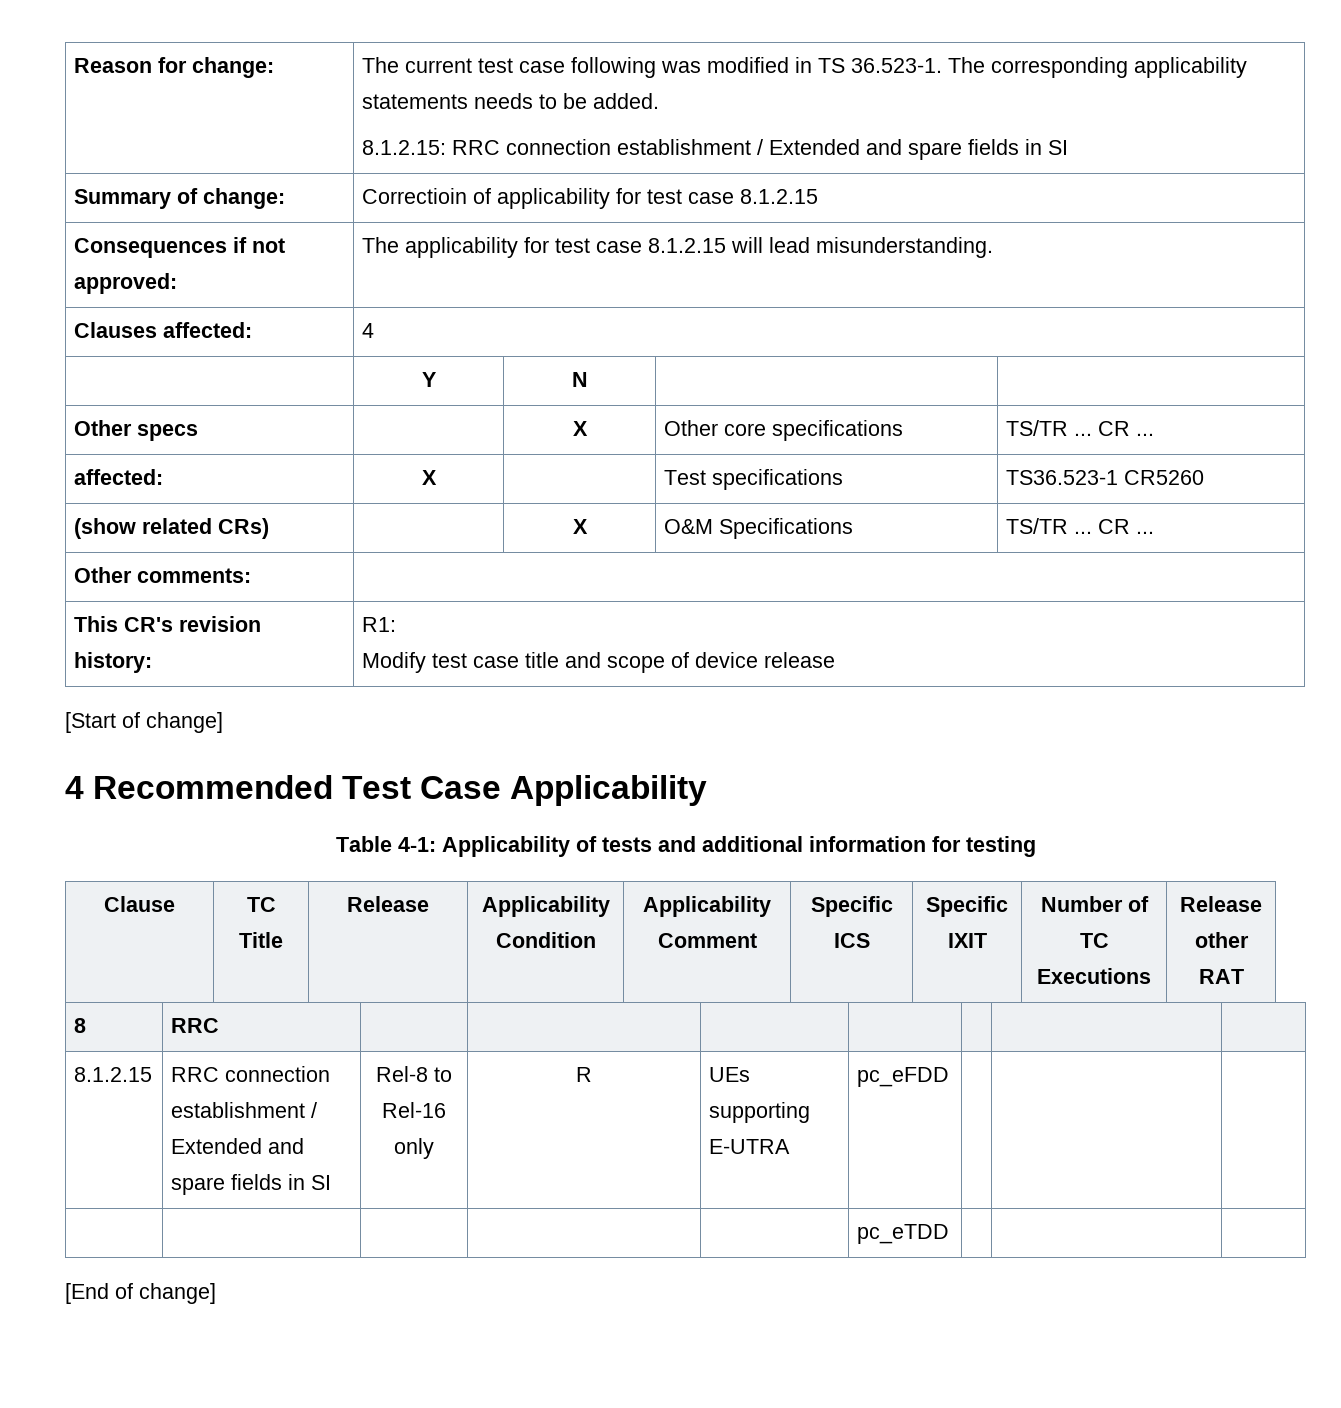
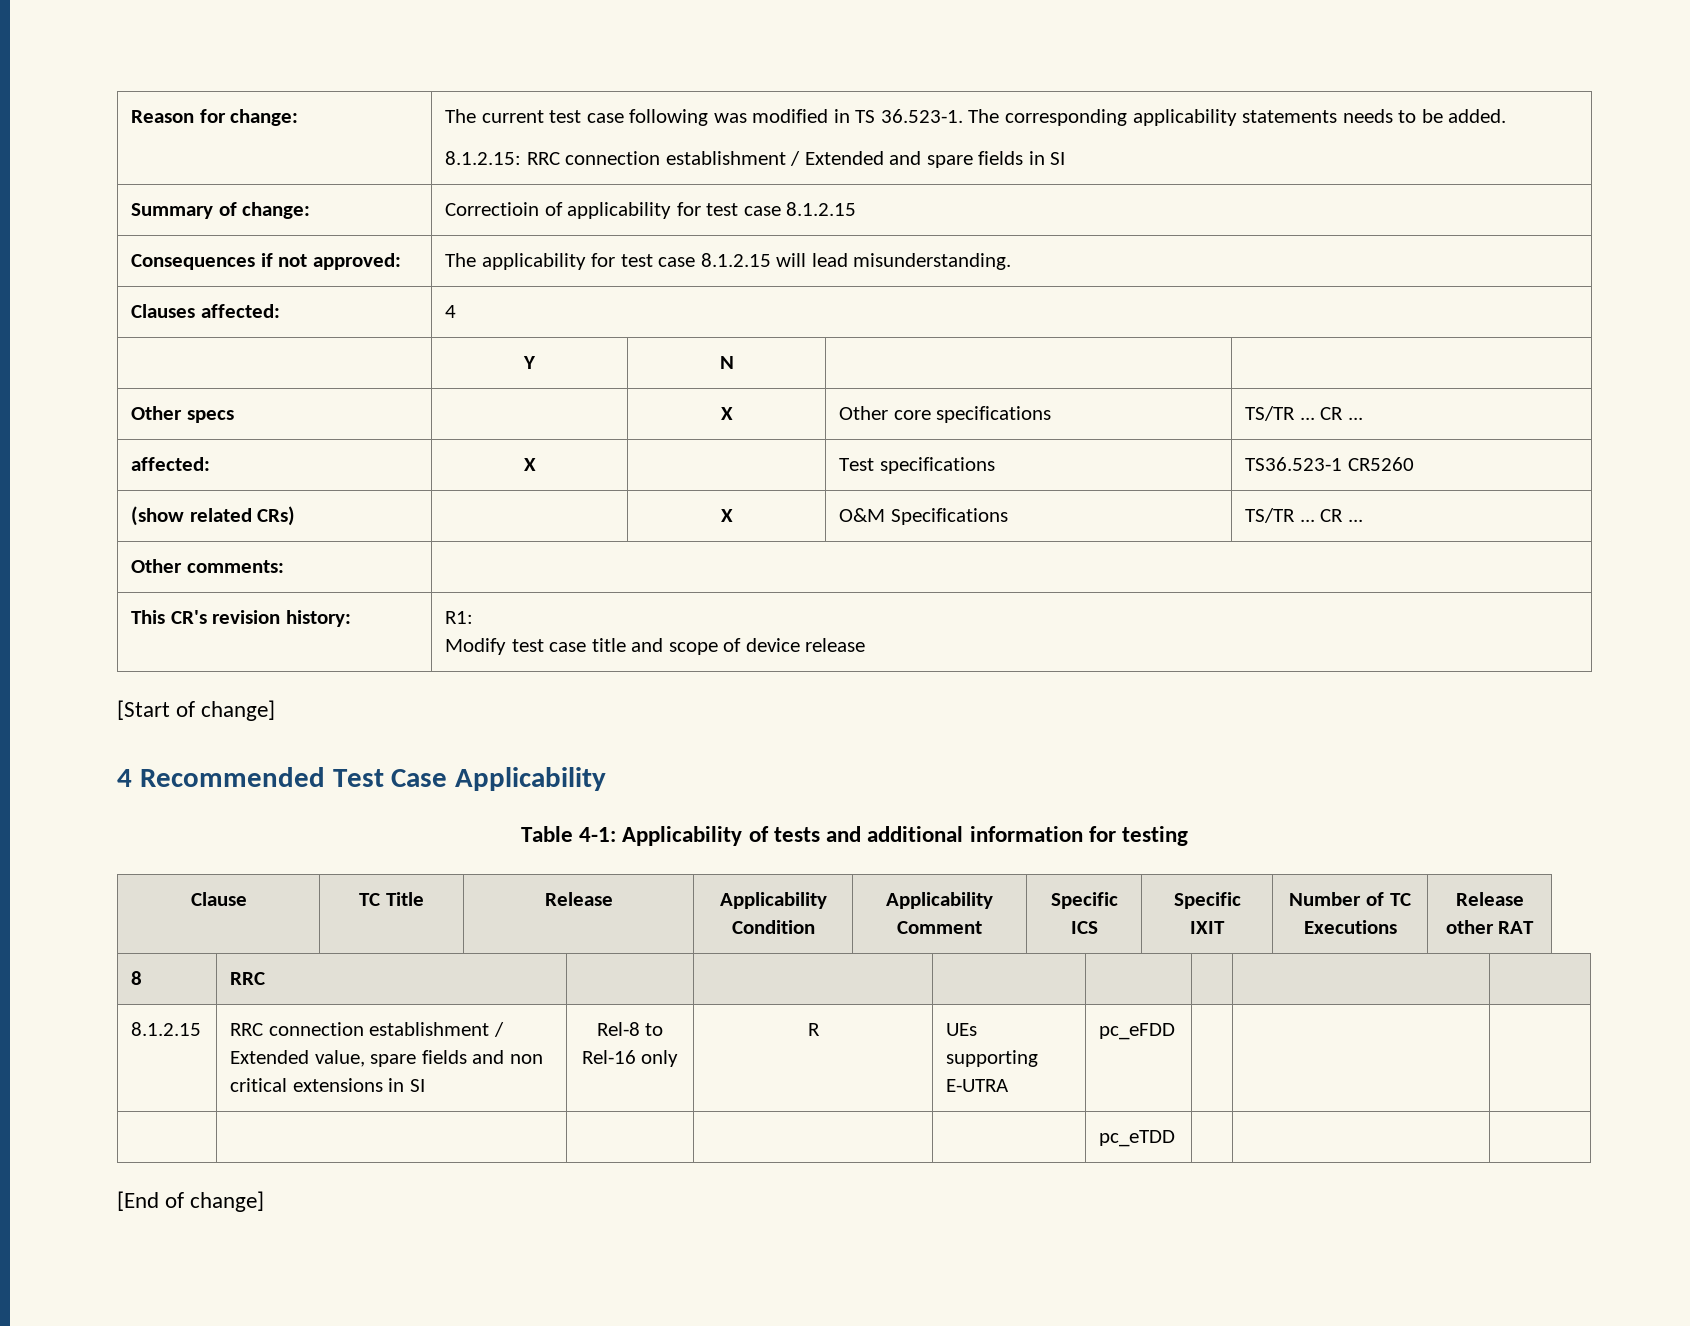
[268,1138,305,1154] [171,1174,283,1195] and spare fields -> [314,1050,543,1067] [230,1078,383,1092] value, spare fields and non critical extensions

